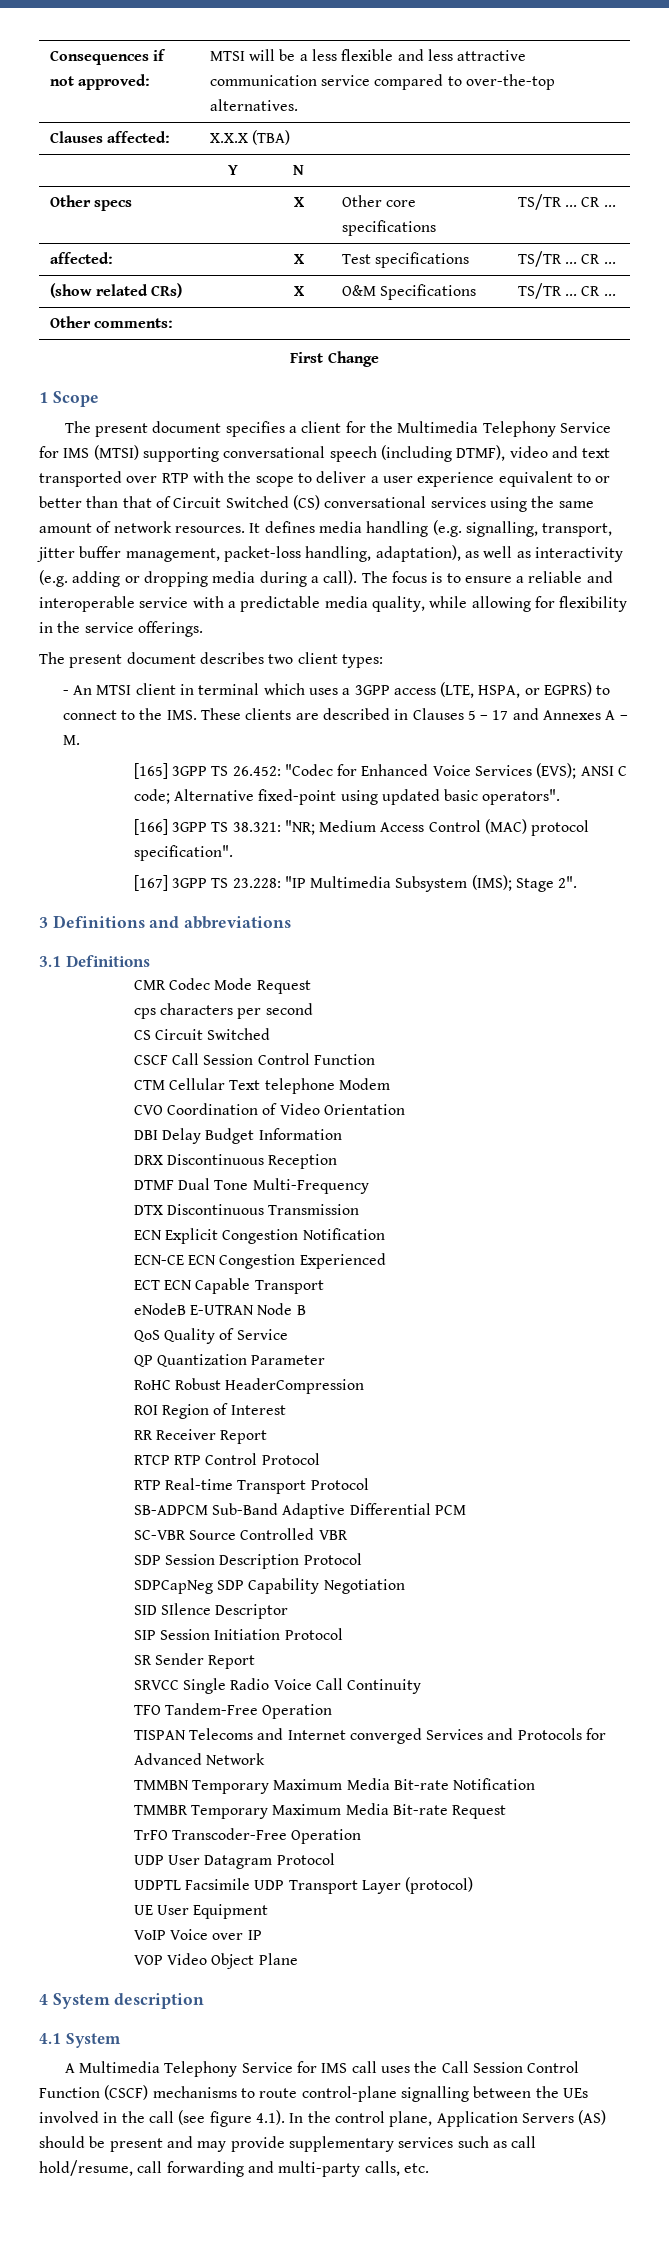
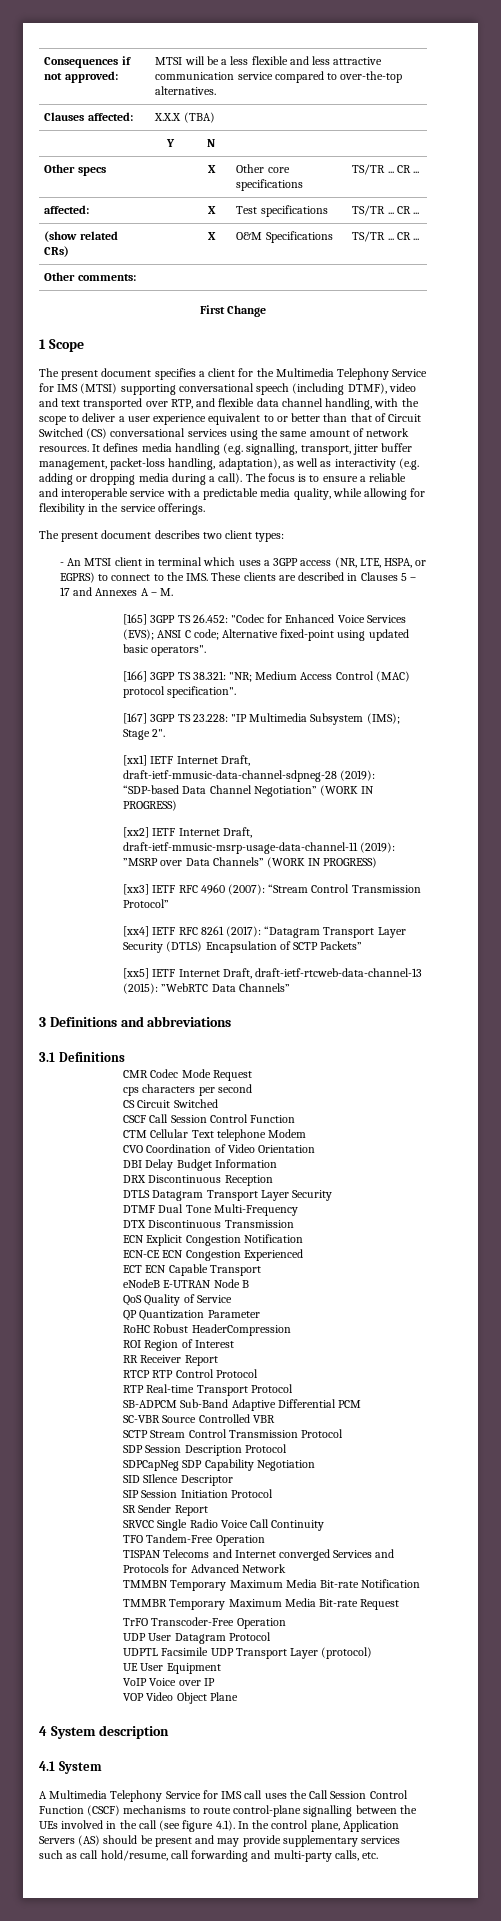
[161,473,189,483] RTP -> [170,398,373,410] RTP, and flexible data channel handling,
[440,682,475,698] (LTE, -> [334,557,381,568] (NR, LTE,
(578, 882) none -> [123,755,250,766] [123,770,376,782] [123,785,375,797] [123,800,178,811] [123,827,252,838] [123,842,396,854] [123,857,378,868] [123,884,421,895] [123,899,170,908] [123,926,406,938] [123,941,363,953] [123,968,422,979] [123,983,290,994] // [xx1] IETF Internet Draft, draft-ietf-mmusic-data-channel-sdpneg-28 (2019): “SDP-based Data Channel Negotiation” (WORK IN PROGRESS) // [xx2] IETF Internet Draft, draft-ietf-mmusic-msrp-usage-data-channel-11 (2019): ”MSRP over Data Channels” (WORK IN PROGRESS) // [xx3] IETF RFC 4960 (2007): “Stream Control Transmission Protocol” // [xx4] IETF RFC 8261 (2017): “Datagram Transport Layer Security (DTLS) Encapsulation of SCTP Packets” // [xx5] IETF Internet Draft, draft-ietf-rtcweb-data-channel-13 (2015): ”WebRTC Data Channels”
(338, 1161) none -> [123,1190,332,1201] // DTLS Datagram Transport Layer Security
(348, 1535) none -> [123,1429,343,1438] // SCTP Stream Control Transmission Protocol

